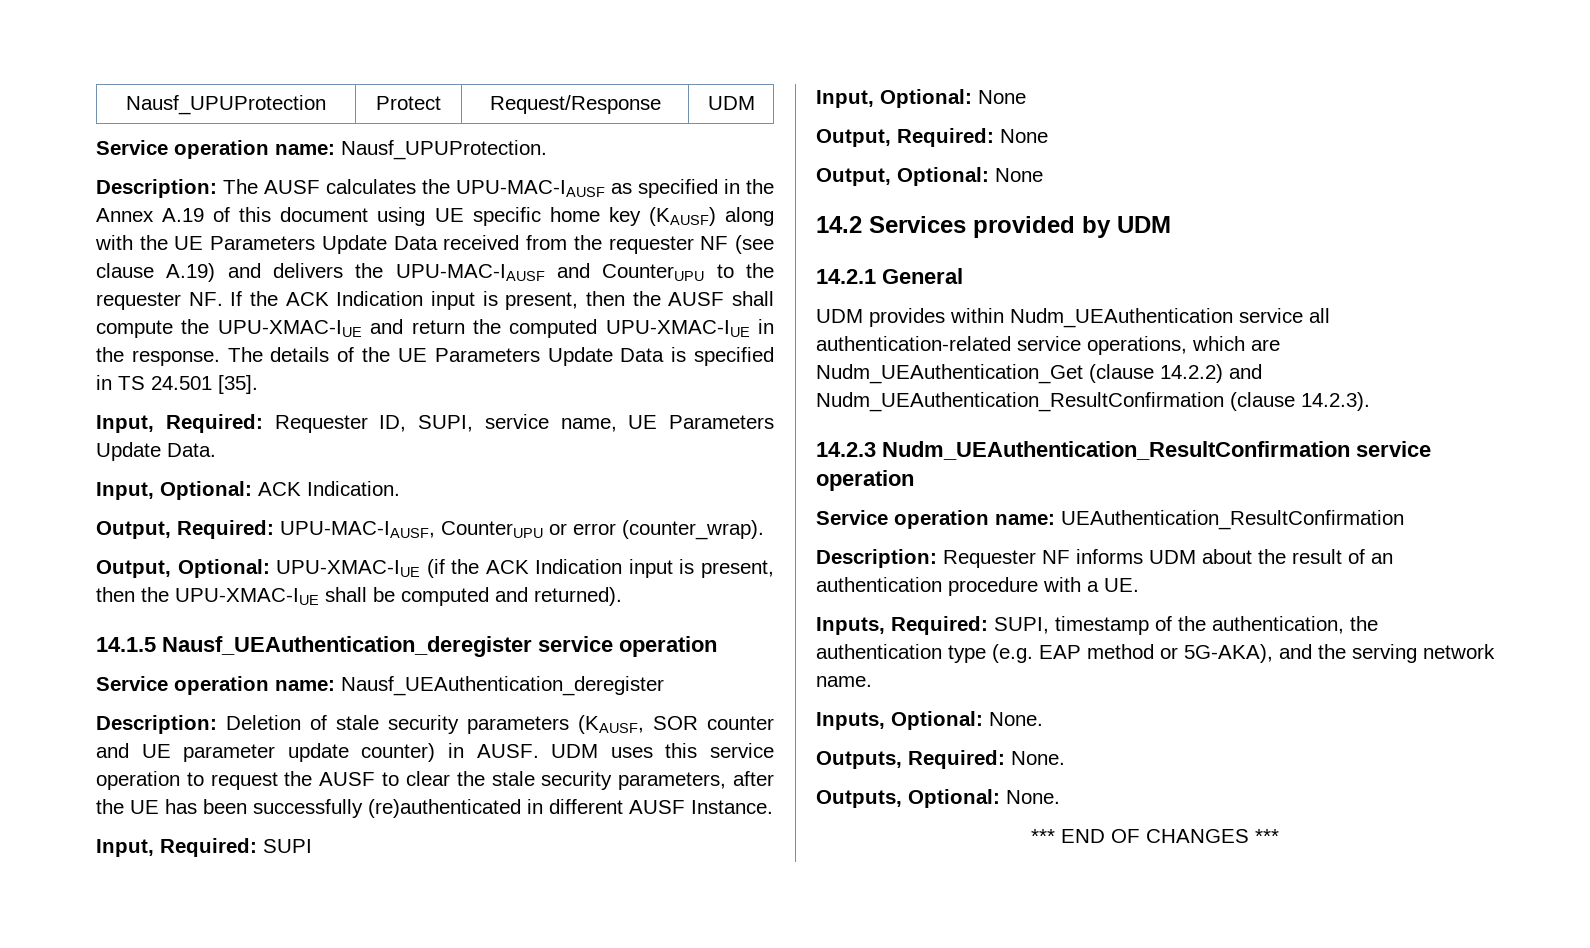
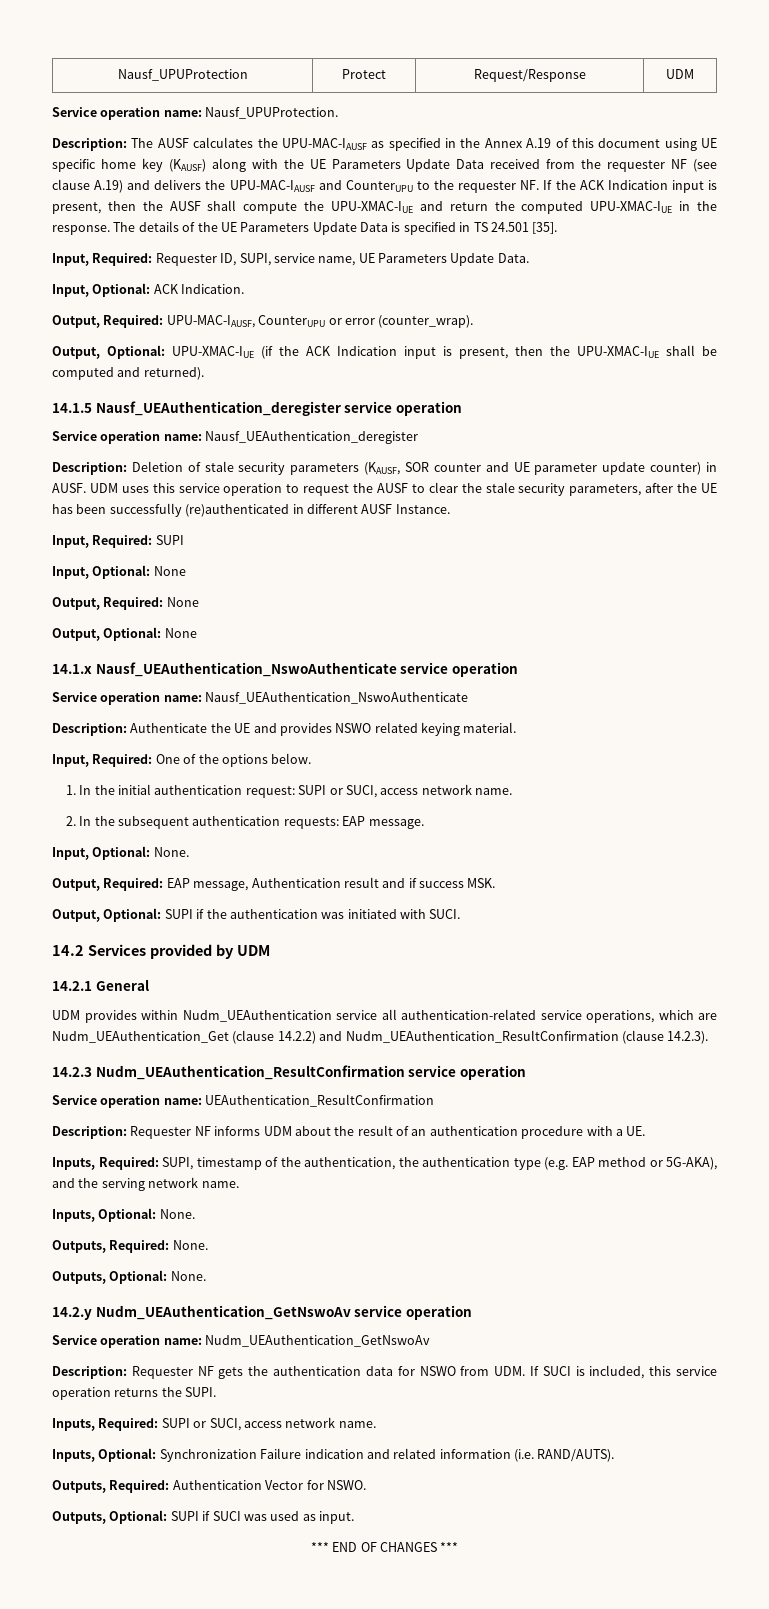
(1043, 175) none -> [52,662,518,677] [52,692,469,705] [52,722,517,736] [52,753,312,767] [65,784,513,798] [65,816,424,829] [52,846,189,860] [52,877,496,891] [52,908,461,922] // 14.1.x Nausf_UEAuthentication_NswoAuthenticate service operation // Service operation name: Nausf_UEAuthentication_NswoAuthenticate // Description: Authenticate the UE and provides NSWO related keying material. // Input, Required: One of the options below. // 1. In the initial authentication request: SUPI or SUCI, access network name. // 2. In the subsequent authentication requests: EAP message. // Input, Optional: None. // Output, Required: EAP message, Authentication result and if success MSK. // Output, Optional: SUPI if the authentication was initiated with SUCI.
(1060, 797) none -> [52,1305,472,1320] [52,1335,431,1348] [52,1365,717,1379] [52,1387,217,1400] [52,1417,376,1431] [52,1448,615,1462] [52,1480,366,1493] [52,1510,354,1524] // 14.2.y Nudm_UEAuthentication_GetNswoAv service operation // Service operation name: Nudm_UEAuthentication_GetNswoAv // Description: Requester NF gets the authentication data for NSWO from UDM. If SUCI is included, this service operation returns the SUPI. // Inputs, Required: SUPI or SUCI, access network name. // Inputs, Optional: Synchronization Failure indication and related information (i.e. RAND/AUTS). // Outputs, Required: Authentication Vector for NSWO. // Outputs, Optional: SUPI if SUCI was used as input.

